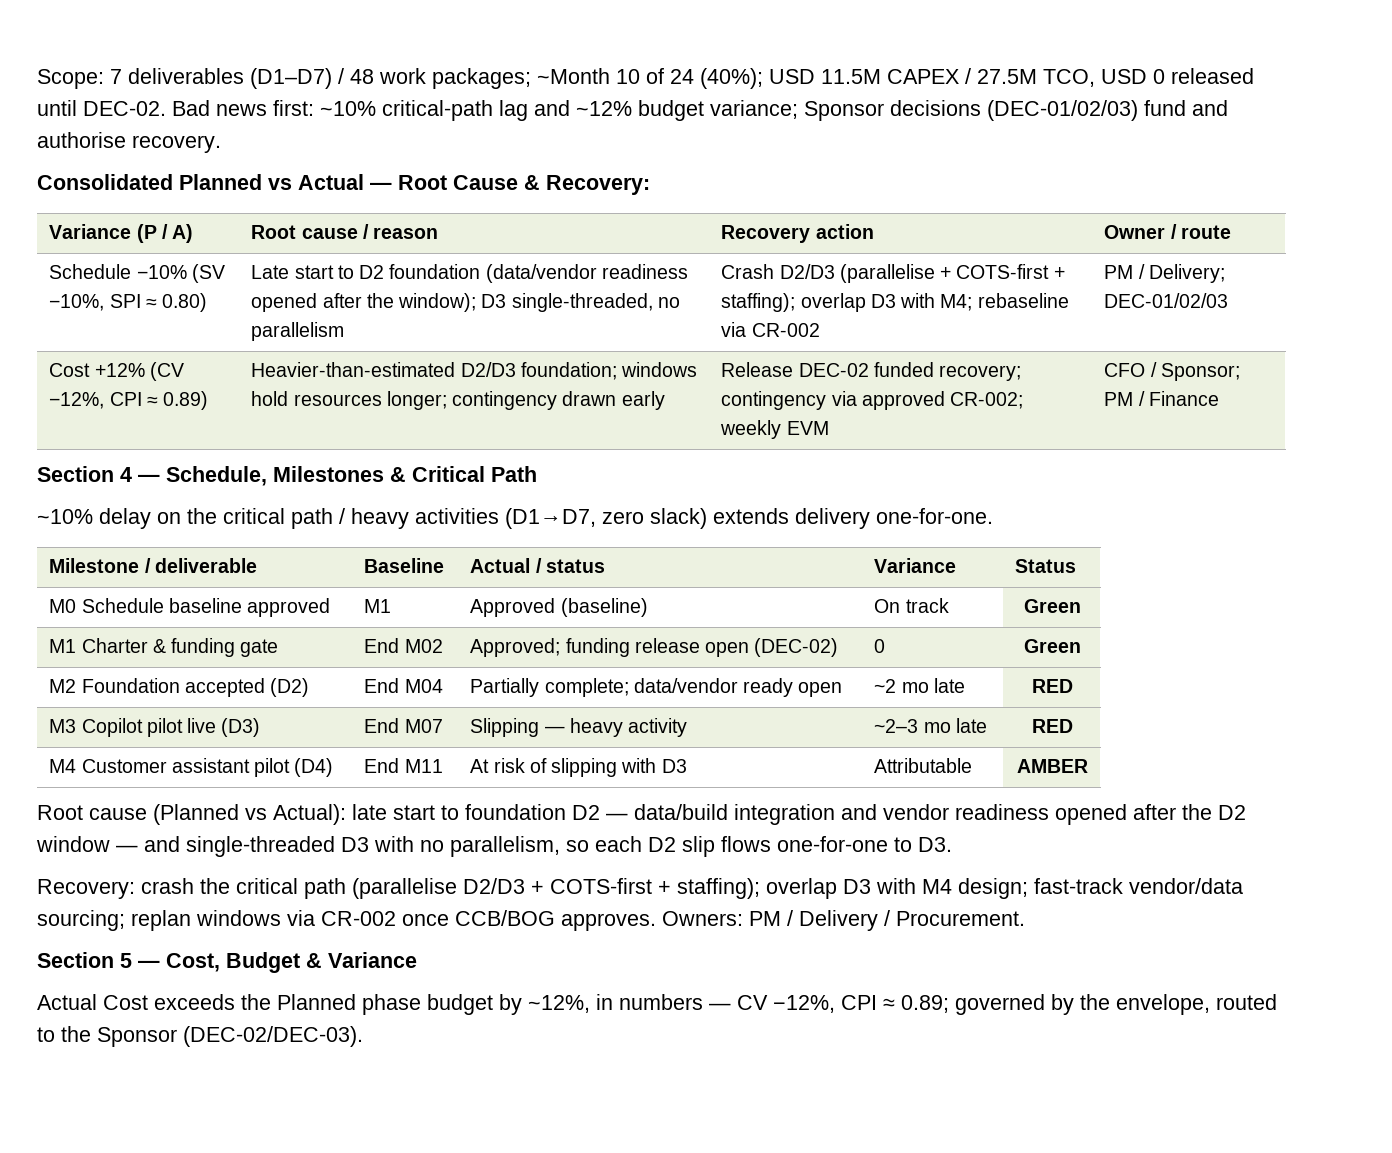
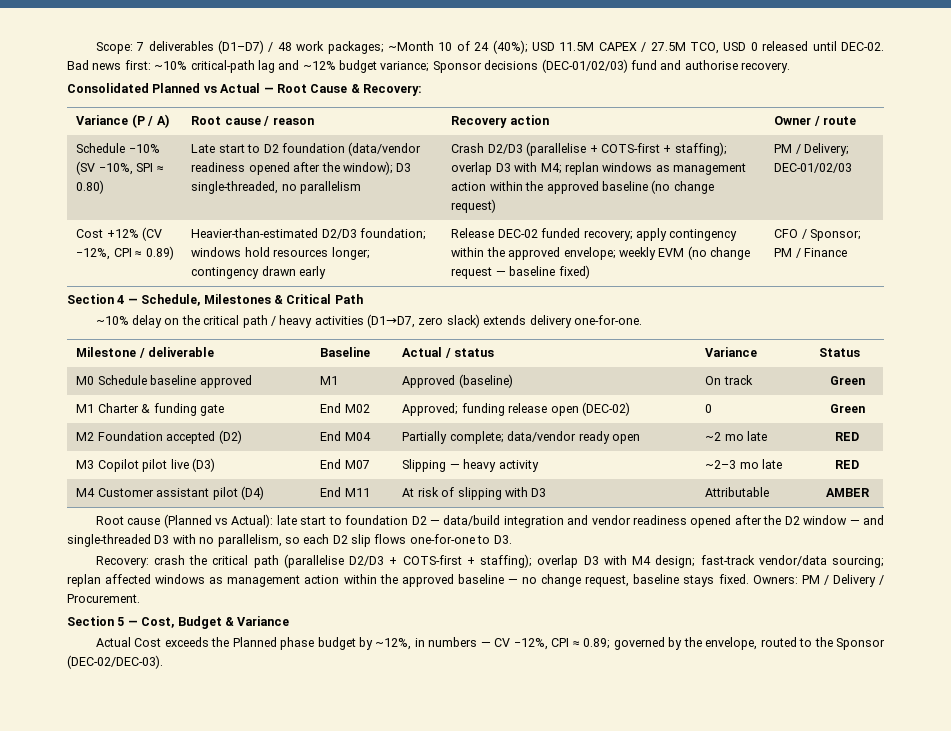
[977,293,1069,308] [721,322,820,337] rebaseline via CR-002 -> [564,162,747,175] [451,180,714,194] [451,199,497,213] replan windows as management action within the approved baseline (no change request)
[721,391,1024,410] [720,420,829,439] contingency via approved CR-002; weekly EVM -> [635,228,738,241] [451,246,751,260] [451,265,590,279] apply contingency within the approved envelope; weekly EVM (no change request — baseline fixed)
[196,910,656,931] windows via CR-002 once CCB/BOG approves. -> [105,574,749,587] affected windows as management action within the approved baseline — no change request, baseline stays fixed.

